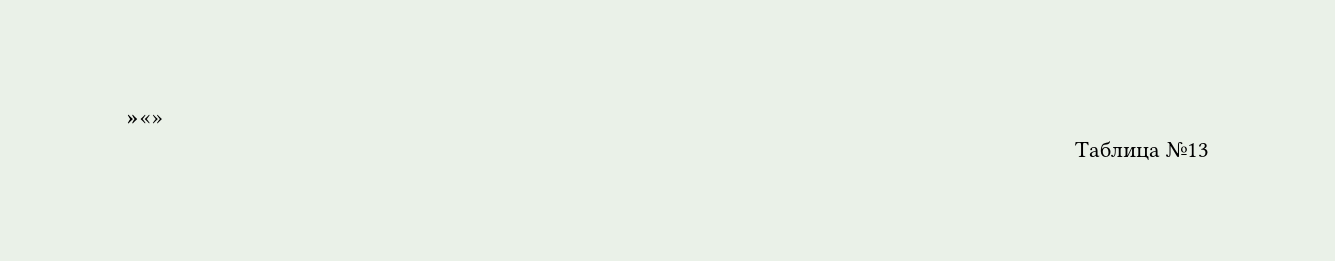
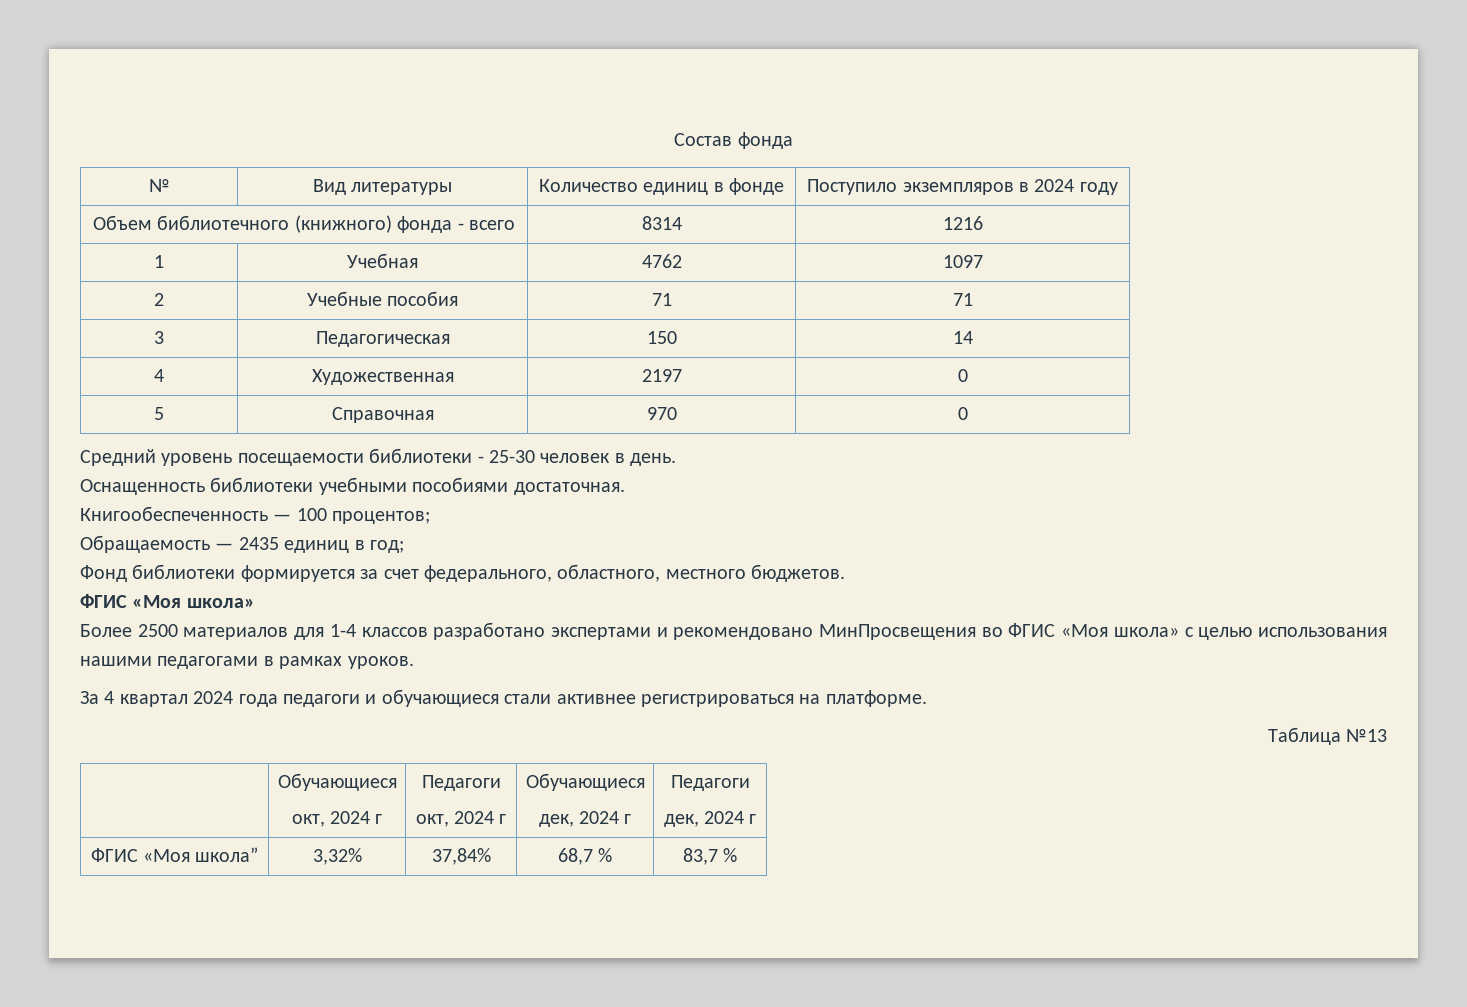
[126,114,163,124] [1074,140,1209,161] »«» // Таблица №13 -> [674,132,793,149] [148,179,170,192] [312,179,453,195] [538,178,785,195] [807,179,1118,195] [92,215,515,233] [641,216,682,230] [942,216,983,230] [154,255,164,268] [347,253,418,268] [641,254,682,268] [942,255,983,268] [154,293,164,306] [306,291,459,306] [651,293,672,306] [952,293,973,306] [154,331,164,344] [315,331,450,347] [646,331,677,344] [952,331,973,344] [154,369,164,382] [311,369,454,385] [641,369,682,382] [957,369,968,382] [154,407,164,420] [331,407,434,423] [646,407,677,420] [957,407,968,420] [80,448,677,466] [80,477,625,495] [80,506,431,524] [80,535,404,553] [80,564,846,582] [80,594,255,608] [80,622,1388,640] [80,656,414,669] [80,689,927,707] [1267,727,1387,745] [277,773,397,791] [291,811,383,827] [421,775,501,791] [415,811,507,827] [525,773,645,791] [538,811,632,827] [670,775,750,791] [663,811,757,827] [90,847,259,862] [312,848,362,865] [431,848,491,865] [557,848,613,865] [682,848,738,865] Состав фонда // № | Вид литературы | Количество единиц в фонде | Поступило экземпляров в 2024 году // Объем библиотечного (книжного) фонда - всего | 8314 | 1216 // 1 | Учебная | 4762 | 1097 // 2 | Учебные пособия | 71 | 71 // 3 | Педагогическая | 150 | 14 // 4 | Художественная | 2197 | 0 // 5 | Справочная | 970 | 0 // Средний уровень посещаемости библиотеки - 25-30 человек в день. // Оснащенность библиотеки учебными пособиями достаточная. // Книгообеспеченность — 100 процентов; // Обращаемость — 2435 единиц в год; // Фонд библиотеки формируется за счет федерального, областного, местного бюджетов. // ФГИС «Моя школа» // Более 2500 материалов для 1-4 классов разработано экспертами и рекомендовано МинПросвещения во ФГИС «Моя школа» с целью использования нашими педагогами в рамках уроков. // За 4 квартал 2024 года педагоги и обучающиеся стали активнее регистрироваться на платформе. // Таблица №13 // | Обучающиеся // окт, 2024 г | Педагоги // окт, 2024 г | Обучающиеся // дек, 2024 г | Педагоги // дек, 2024 г // ФГИС «Моя школа” | 3,32% | 37,84% | 68,7 % | 83,7 %

